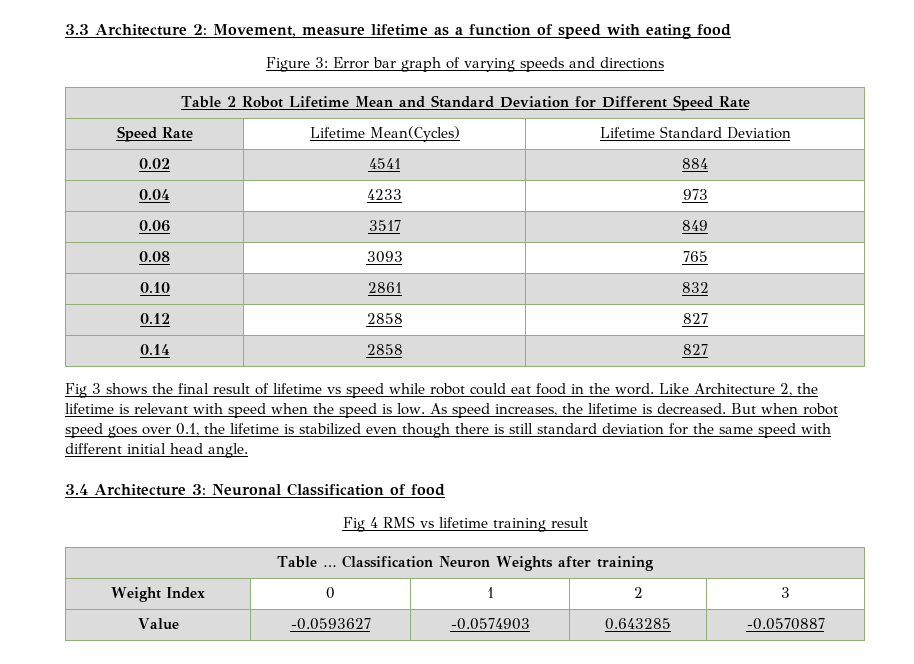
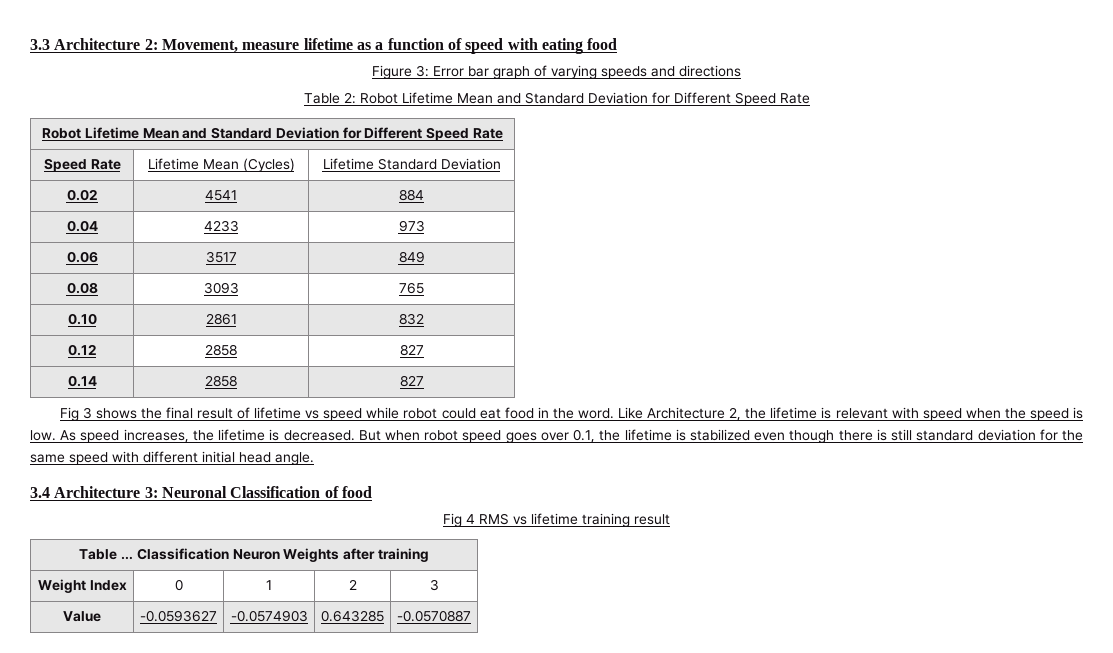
[180,96,236,108] // Table 2 -> [303,92,810,106] // Table 2: Robot Lifetime Mean and Standard Deviation for Different Speed Rate //
[369,126,460,142] Mean(Cycles) -> [202,158,295,172] Mean (Cycles)

